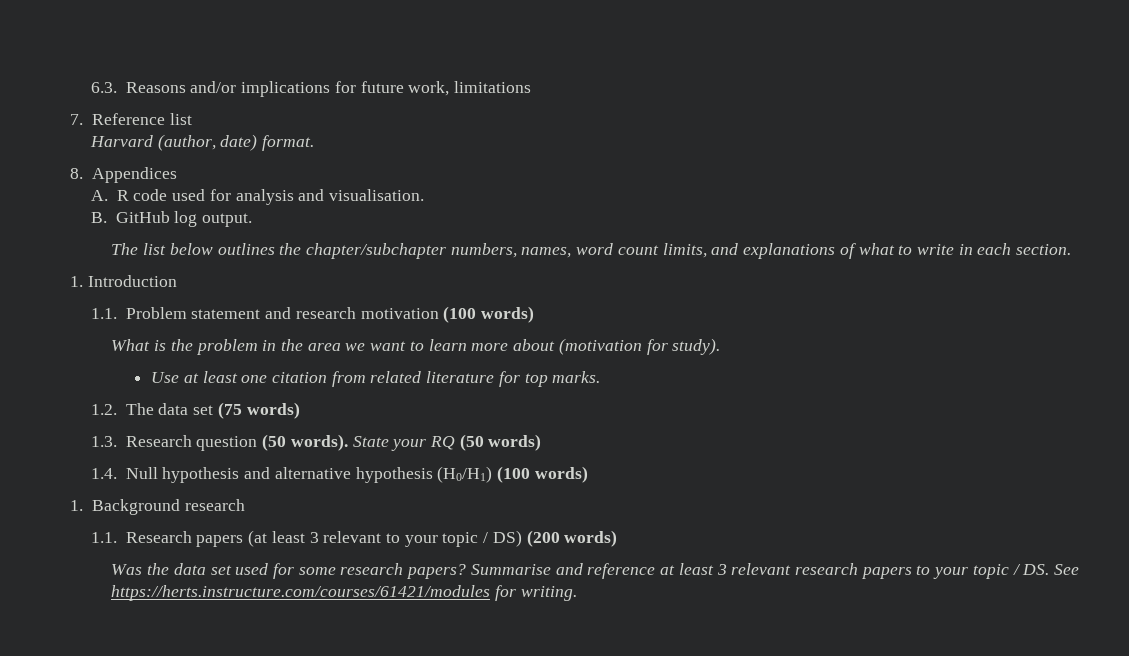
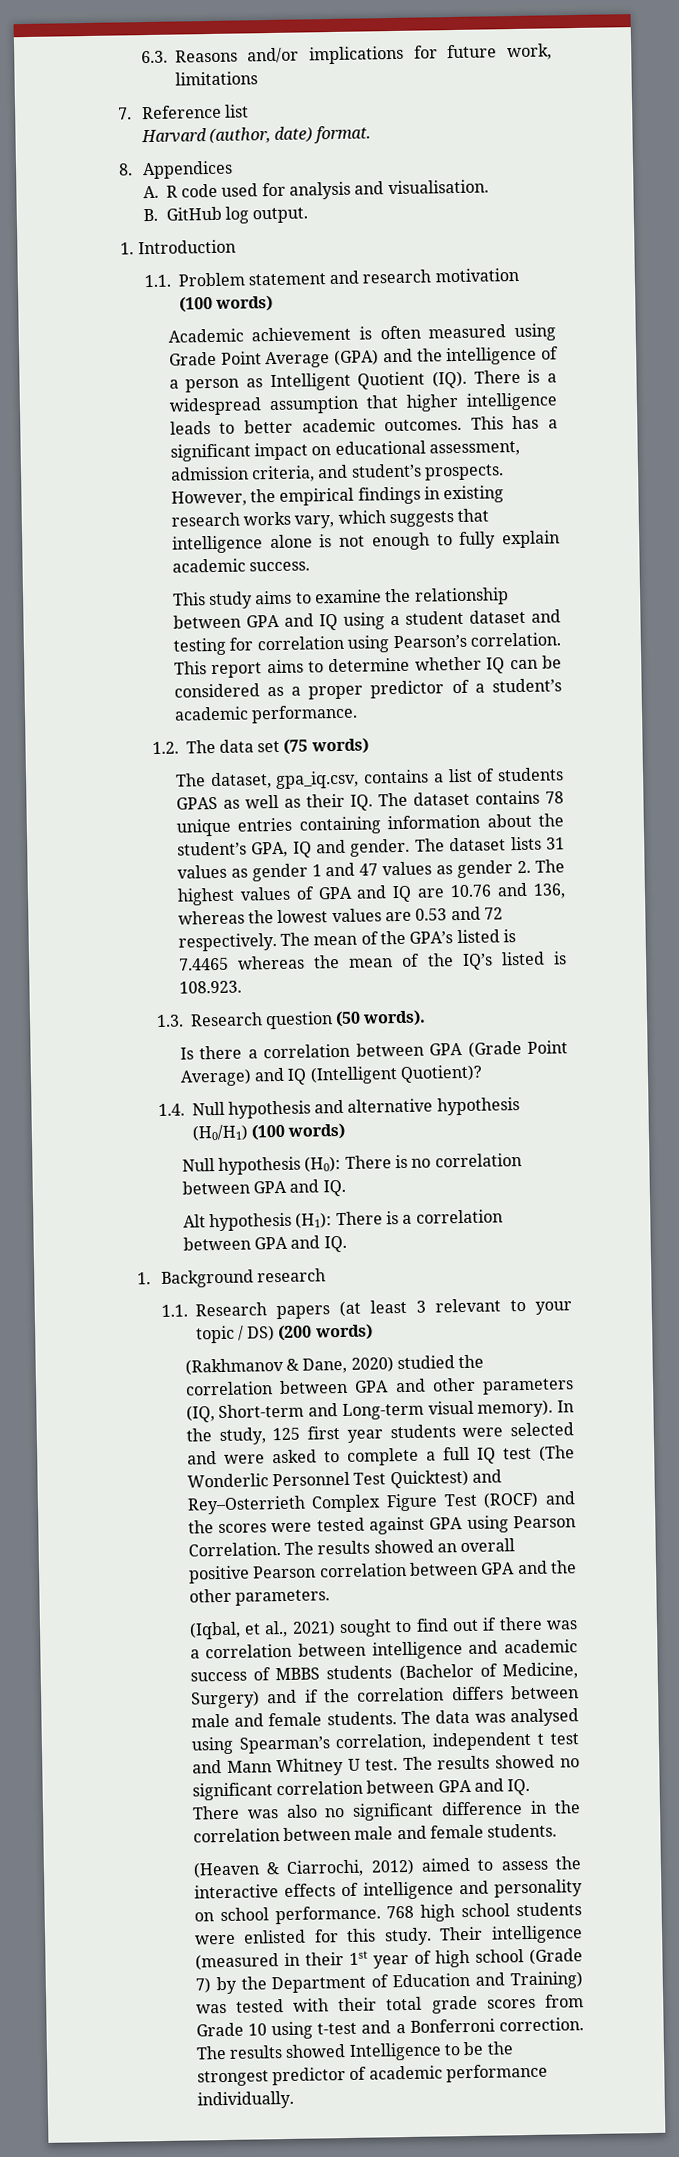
[111,243,1072,259] // The list below outlines the chapter/subchapter numbers, names, word count limits, and explanations of what to write in each section. -> (309, 215) none
[111,338,721,355] [151,371,601,387] What is the problem in the area we want to learn more about (motivation for study). // Use at least one citation from related literature for top marks. -> [167,323,557,343] [168,346,559,369] [168,369,557,393] [168,392,558,416] [169,415,558,435] [169,440,521,462] [169,463,505,483] [170,485,505,507] [170,508,490,529] [171,530,560,554] [171,558,311,573] [172,587,509,610] [172,609,561,631] [172,632,561,656] [173,655,562,679] [173,678,562,700] [173,704,359,724] Academic achievement is often measured using Grade Point Average (GPA) and the intelligence of a person as Intelligent Quotient (IQ). There is a widespread assumption that higher intelligence leads to better academic outcomes. This has a significant impact on educational assessment, admission criteria, and student’s prospects. However, the empirical findings in existing research works vary, which suggests that intelligence alone is not enough to fully explain academic success. // This study aims to examine the relationship between GPA and IQ using a student dataset and testing for correlation using Pearson’s correlation. This report aims to determine whether IQ can be considered as a proper predictor of a student’s academic performance.
(300, 410) none -> [174,767,565,790] [175,790,564,811] [175,813,564,837] [176,836,565,858] [176,859,566,882] [176,882,566,906] [177,906,504,925] [177,929,517,952] [178,951,567,971] [178,980,242,994] // The dataset, gpa_iq.csv, contains a list of students GPAS as well as their IQ. The dataset contains 78 unique entries containing information about the student’s GPA, IQ and gender. The dataset lists 31 values as gender 1 and 47 values as gender 2. The highest values of GPA and IQ are 10.76 and 136, whereas the lowest values are 0.53 and 72 respectively. The mean of the GPA’s listed is 7.4465 whereas the mean of the IQ’s listed is 108.923.
[352,434,542,451] State your RQ (50 words) -> [179,1040,568,1060] [179,1064,484,1087] // Is there a correlation between GPA (Grade Point Average) and IQ (Intelligent Quotient)?
(588, 474) none -> [181,1153,522,1175] [181,1179,346,1197] [182,1209,503,1232] [182,1235,347,1253] // Null hypothesis (H0): There is no correlation between GPA and IQ. // Alt hypothesis (H1): There is a correlation between GPA and IQ.
[111,563,1080,579] [111,585,577,601] Was the data set used for some research papers? Summarise and reference at least 3 relevant research papers to your topic / DS. See https://herts.instructure.com/courses/61421/modules for writing. -> [184,1354,485,1376] [184,1377,574,1396] [185,1399,574,1423] [185,1422,574,1446] [186,1445,575,1466] [186,1469,503,1489] [186,1491,576,1515] [187,1515,576,1535] [187,1538,516,1557] [187,1560,578,1584] [188,1588,331,1606] [188,1616,578,1640] [189,1639,579,1660] [189,1662,578,1682] [190,1685,580,1709] [190,1708,579,1728] [190,1731,580,1755] [191,1754,580,1777] [191,1778,531,1801] [191,1800,581,1821] [192,1823,558,1843] [192,1856,582,1879] [193,1879,583,1900] [193,1902,583,1925] [194,1925,583,1946] [194,1948,583,1971] [194,1971,583,1995] [195,1994,584,2014] [195,2017,584,2040] [195,2041,514,2061] [196,2063,549,2087] [196,2090,294,2110] (Rakhmanov & Dane, 2020) studied the correlation between GPA and other parameters (IQ, Short-term and Long-term visual memory). In the study, 125 first year students were selected and were asked to complete a full IQ test (The Wonderlic Personnel Test Quicktest) and Rey–Osterrieth Complex Figure Test (ROCF) and the scores were tested against GPA using Pearson Correlation. The results showed an overall positive Pearson correlation between GPA and the other parameters. // (Iqbal, et al., 2021) sought to find out if there was a correlation between intelligence and academic success of MBBS students (Bachelor of Medicine, Surgery) and if the correlation differs between male and female students. The data was analysed using Spearman’s correlation, independent t test and Mann Whitney U test. The results showed no significant correlation between GPA and IQ. There was also no significant difference in the correlation between male and female students. // (Heaven & Ciarrochi, 2012) aimed to assess the interactive effects of intelligence and personality on school performance. 768 high school students were enlisted for this study. Their intelligence (measured in their 1st year of high school (Grade 7) by the Department of Education and Training) was tested with their total grade scores from Grade 10 using t-test and a Bonferroni correction. The results showed Intelligence to be the strongest predictor of academic performance individually.

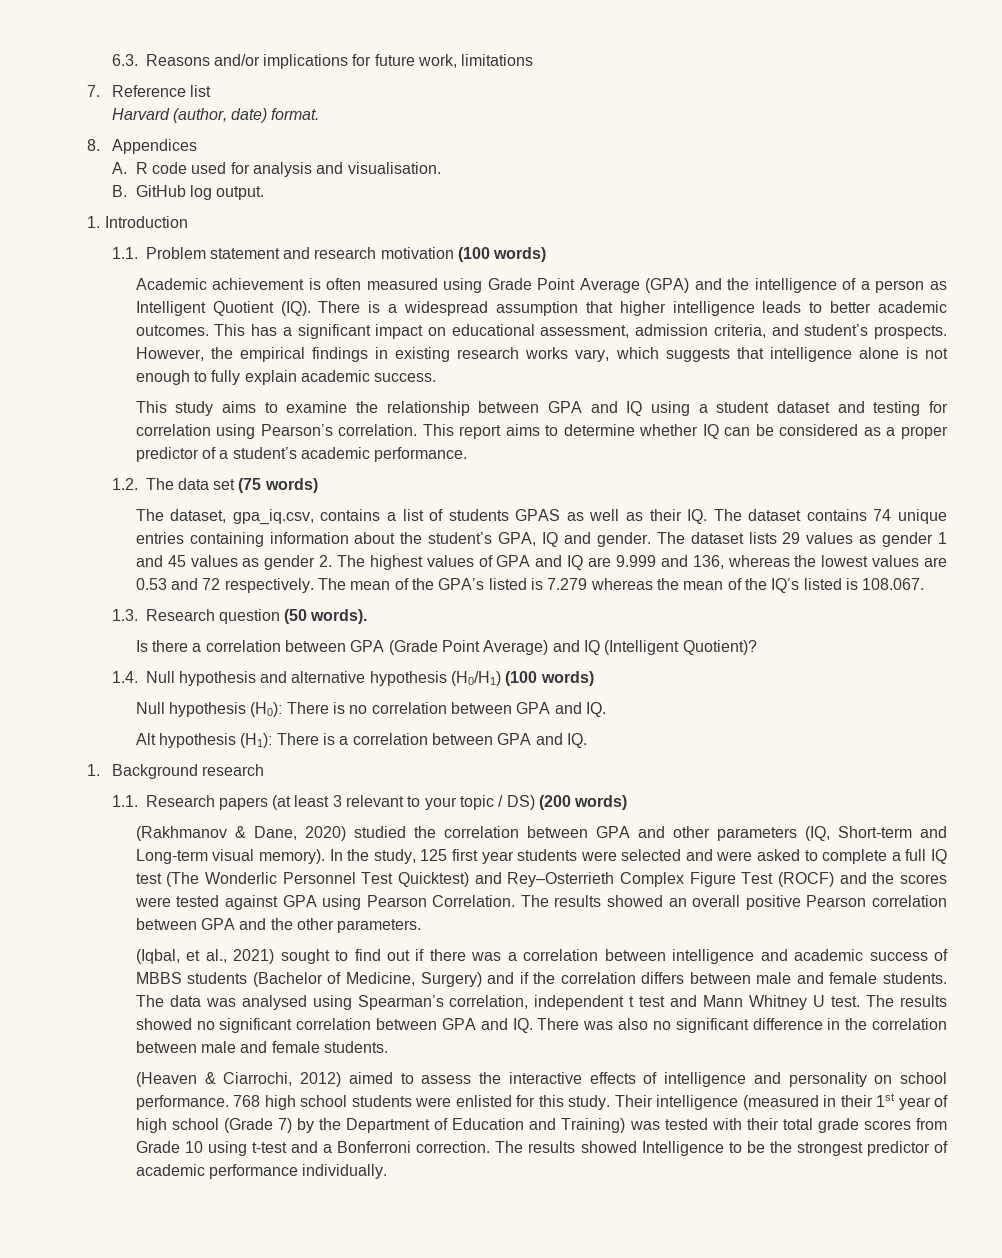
[545,791,564,804] 78 -> [873,509,892,521] 74
[545,837,565,850] 31 -> [782,532,801,544] 29
[359,863,379,876] 47 -> [167,555,186,567] 45
[450,884,493,898] 10.76 -> [615,555,656,567] 9.999
[178,957,229,971] 7.4465 -> [547,578,588,590] 7.279
[178,980,242,994] 108.923. -> [862,578,925,590] 108.067.

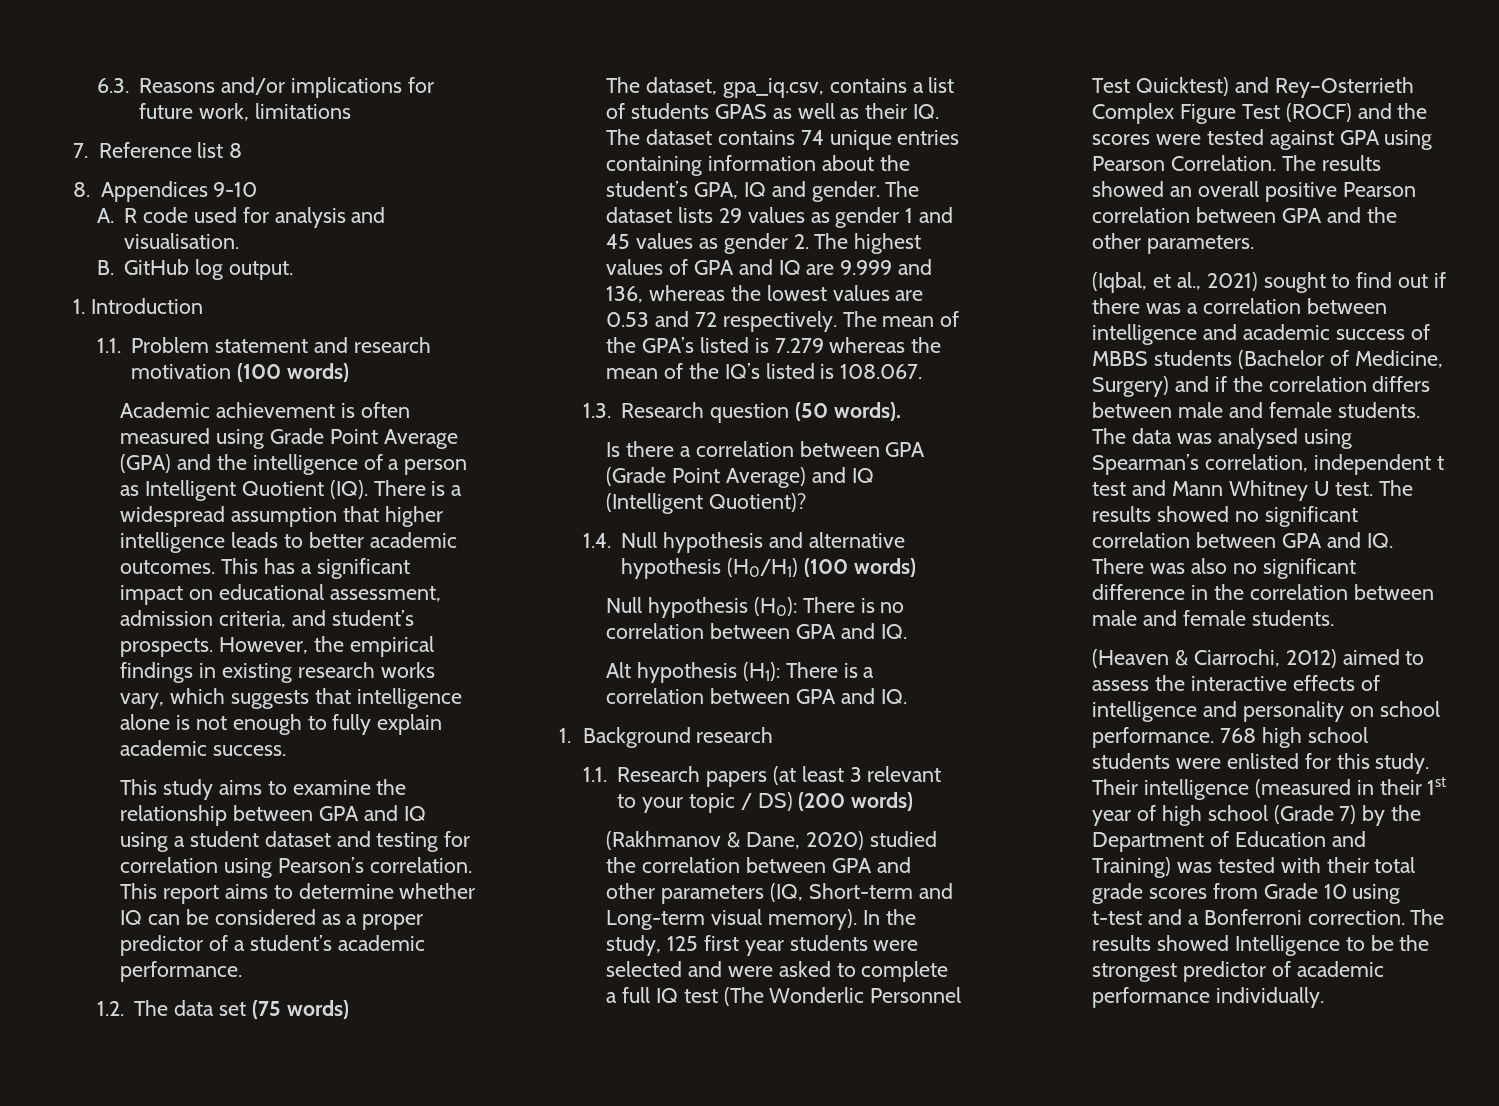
[111,108,320,123] // Harvard (author, date) format. -> [229,143,243,158] 8
(197, 146) none -> [213,182,258,197] 9-10

